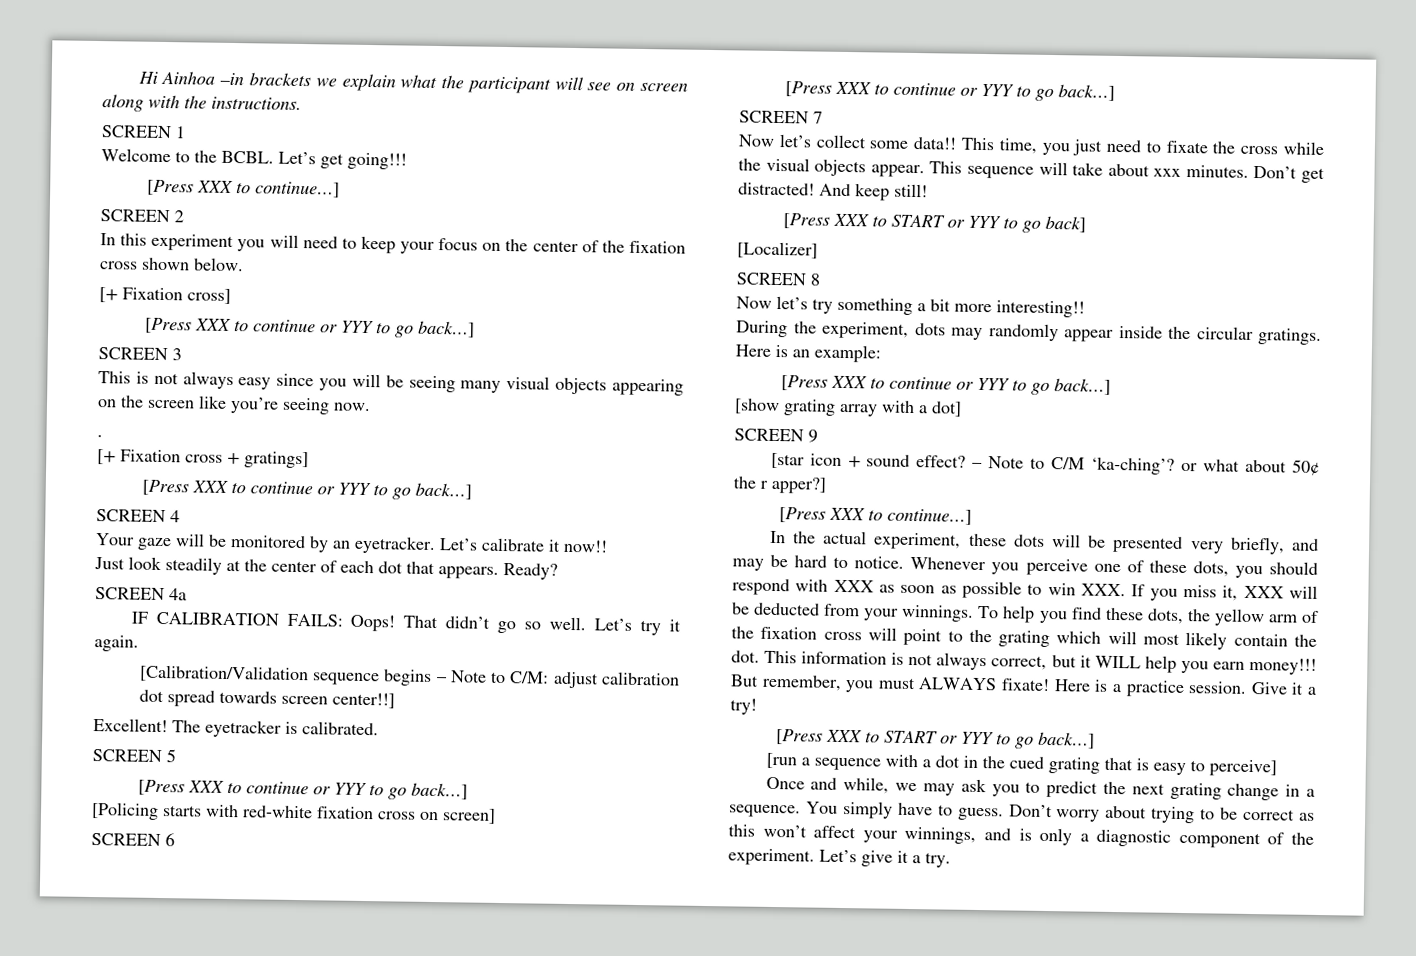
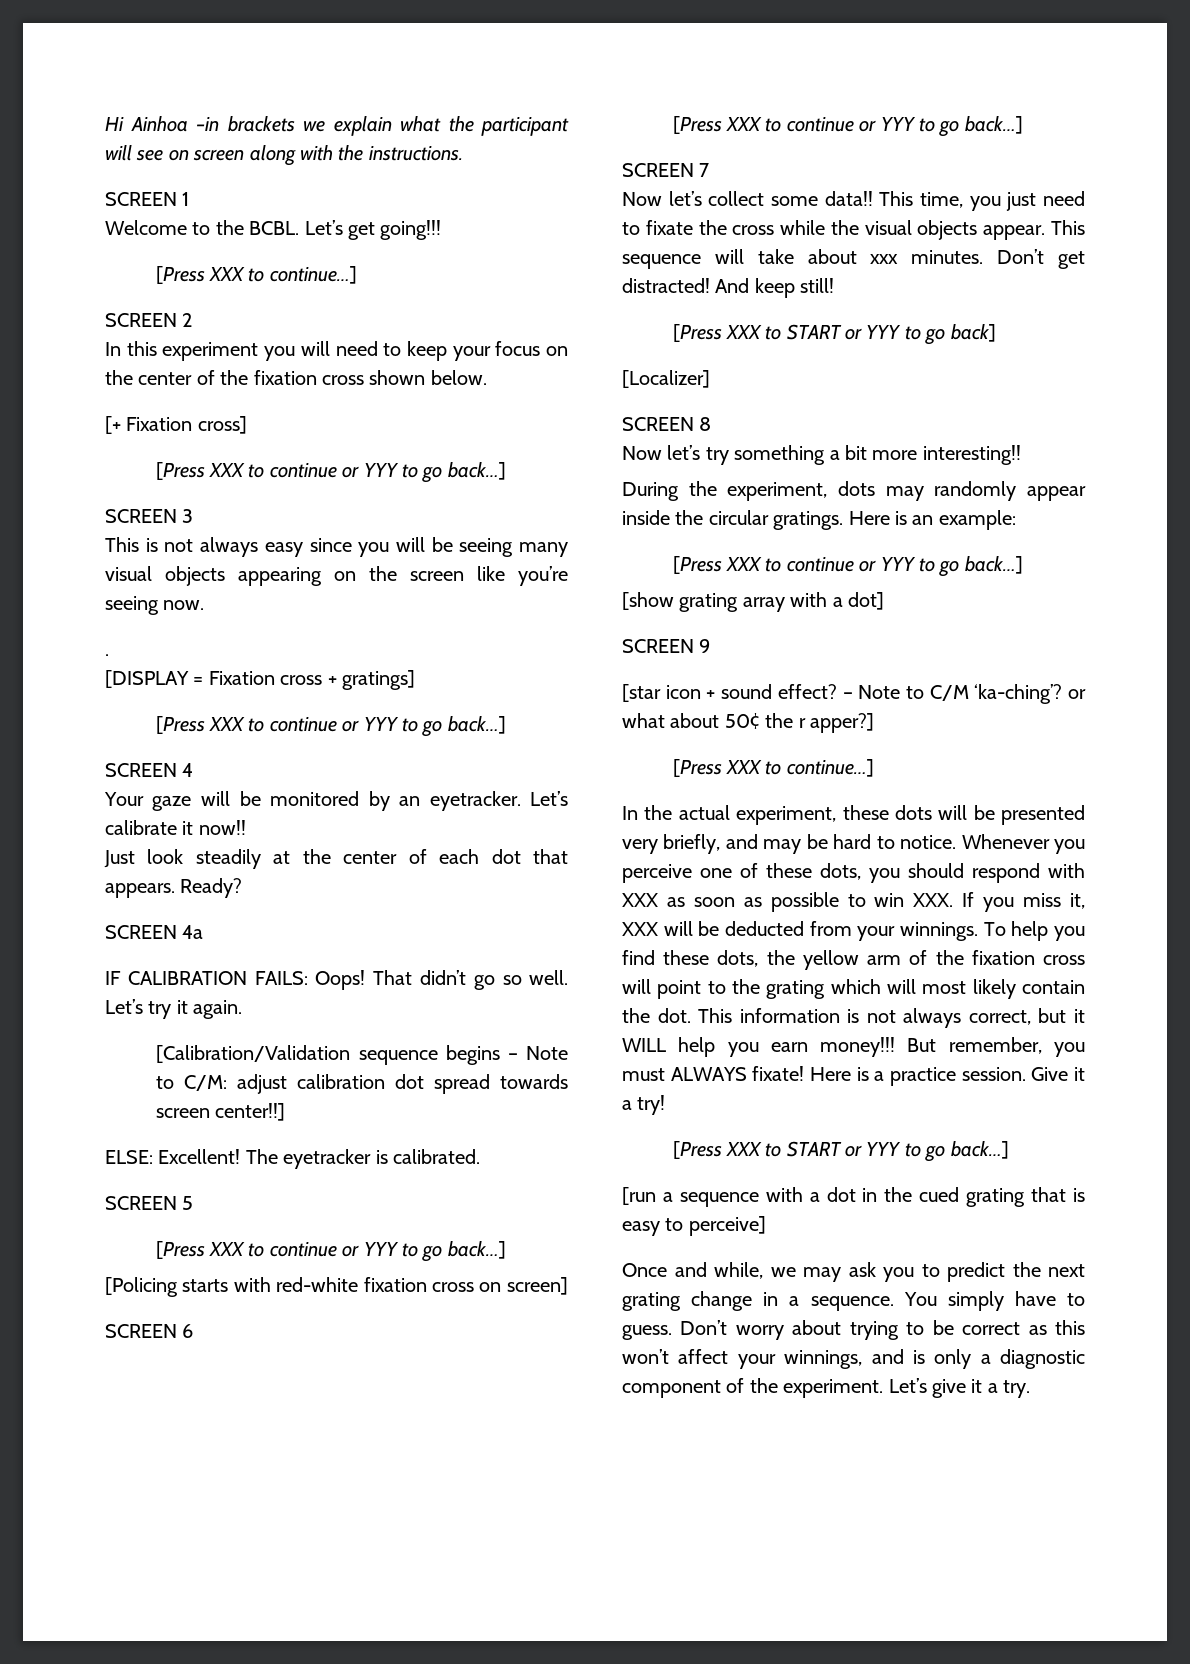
[97,449,116,465] [+ -> [105,670,204,688] [DISPLAY =
(395, 700) none -> [105,1150,153,1164] ELSE:

